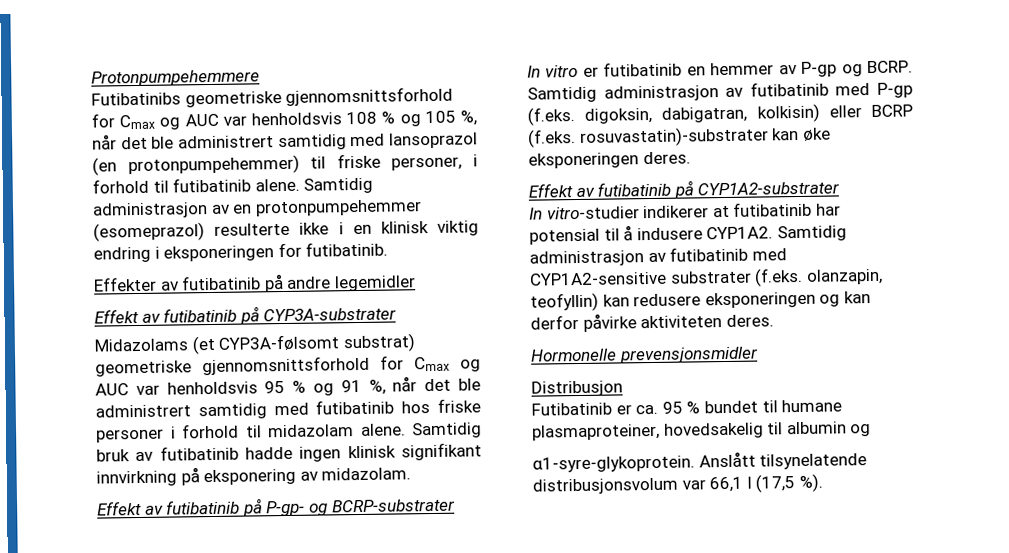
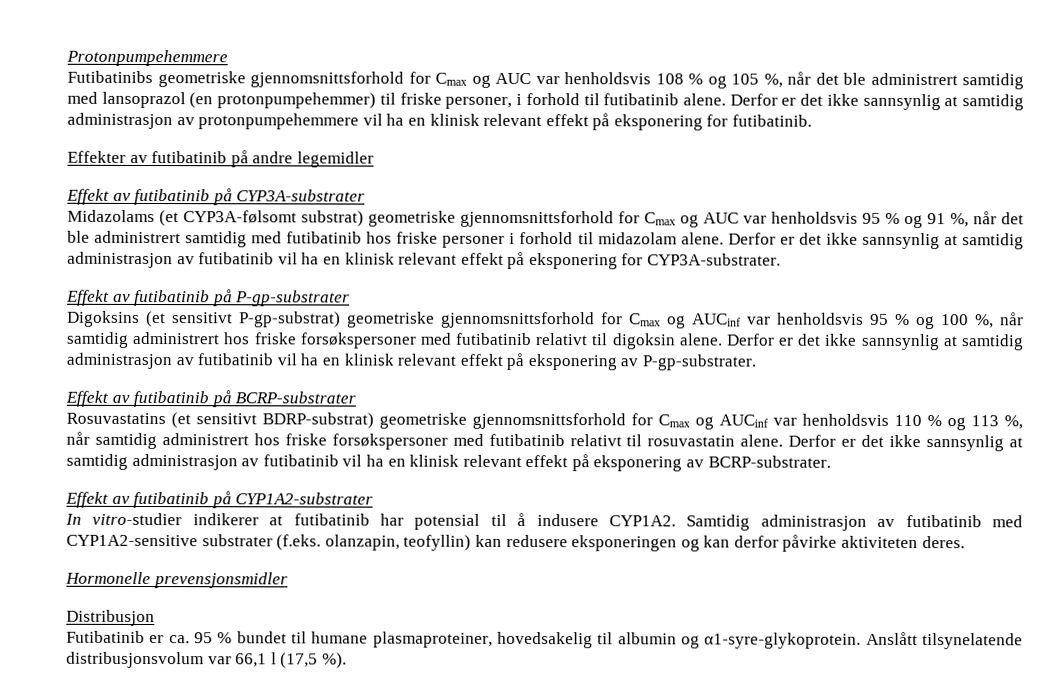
[303,177,374,194] [92,199,422,219] [93,220,479,242] [93,245,275,263] Samtidig administrasjon av en protonpumpehemmer (esomeprazol) resulterte ikke i en klinisk viktig endring i eksponeringen -> [729,93,1024,111] [67,112,703,131] Derfor er det ikke sannsynlig at samtidig administrasjon av protonpumpehemmere vil ha en klinisk relevant effekt på eksponering
[411,422,482,439] [96,442,482,462] [96,467,412,487] [97,498,455,517] [527,60,913,78] [527,81,913,103] [527,103,913,126] [528,126,831,148] [528,151,691,169] Samtidig bruk av futibatinib hadde ingen klinisk signifikant innvirkning på eksponering av midazolam. // Effekt av futibatinib på P-gp- og BCRP-substrater // In vitro er futibatinib en hemmer av P-gp og BCRP. Samtidig administrasjon av futibatinib med P-gp (f.eks. digoksin, dabigatran, kolkisin) eller BCRP (f.eks. rosuvastatin)-substrater kan øke eksponeringen deres. -> [727,232,1025,250] [67,251,782,270] [66,289,351,307] [67,310,1024,330] [67,331,1024,351] [66,352,757,371] [65,390,357,408] [66,412,1023,431] [66,431,1023,452] [66,453,831,472] Derfor er det ikke sannsynlig at samtidig administrasjon av futibatinib vil ha en klinisk relevant effekt på eksponering for CYP3A-substrater. // Effekt av futibatinib på P-gp-substrater // Digoksins (et sensitivt P-gp-substrat) geometriske gjennomsnittsforhold for Cmax og AUCinf var henholdsvis 95 % og 100 %, når samtidig administrert hos friske forsøkspersoner med futibatinib relativt til digoksin alene. Derfor er det ikke sannsynlig at samtidig administrasjon av futibatinib vil ha en klinisk relevant effekt på eksponering av P-gp-substrater. // Effekt av futibatinib på BCRP-substrater // Rosuvastatins (et sensitivt BDRP-substrat) geometriske gjennomsnittsforhold for Cmax og AUCinf var henholdsvis 110 % og 113 %, når samtidig administrert hos friske forsøkspersoner med futibatinib relativt til rosuvastatin alene. Derfor er det ikke sannsynlig at samtidig administrasjon av futibatinib vil ha en klinisk relevant effekt på eksponering av BCRP-substrater.
(872, 430) // -> (701, 642) none

